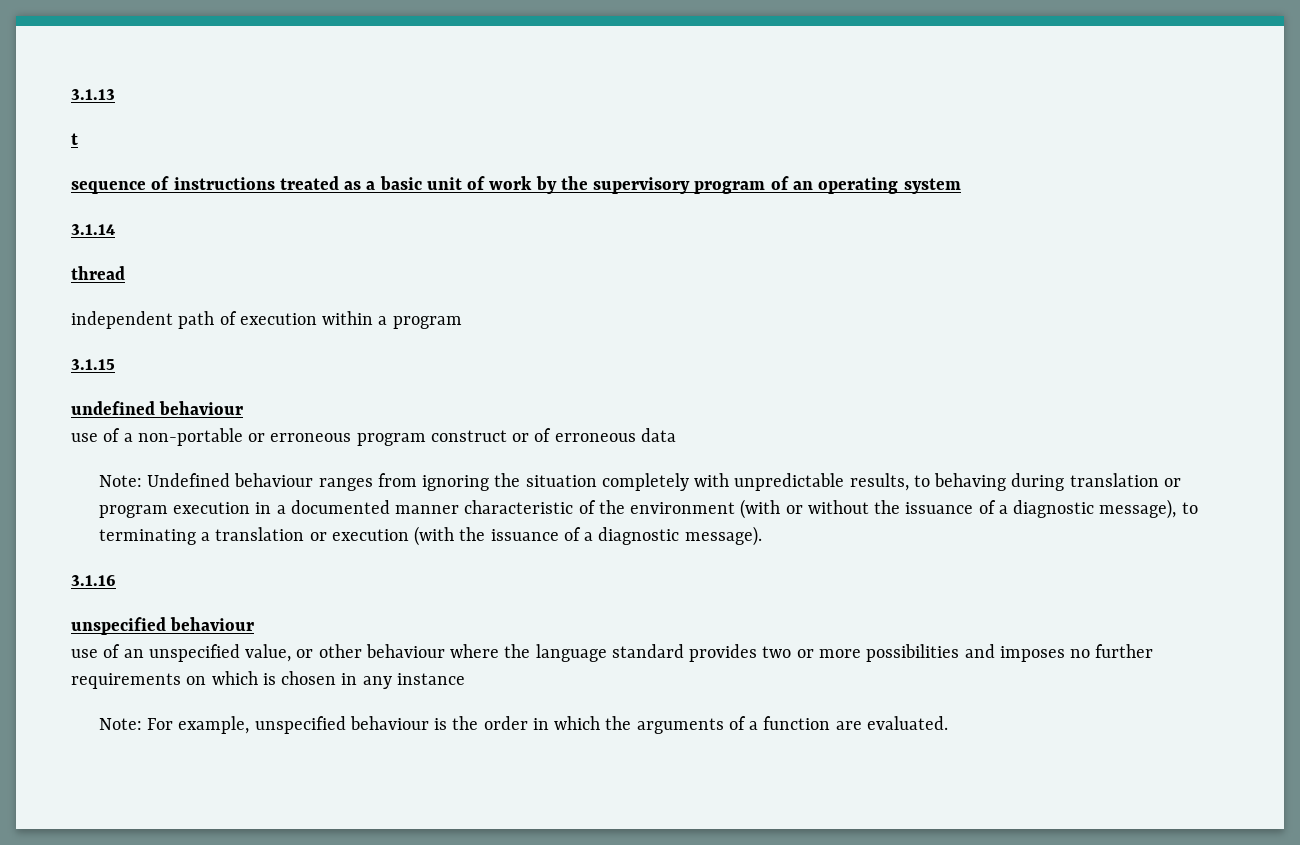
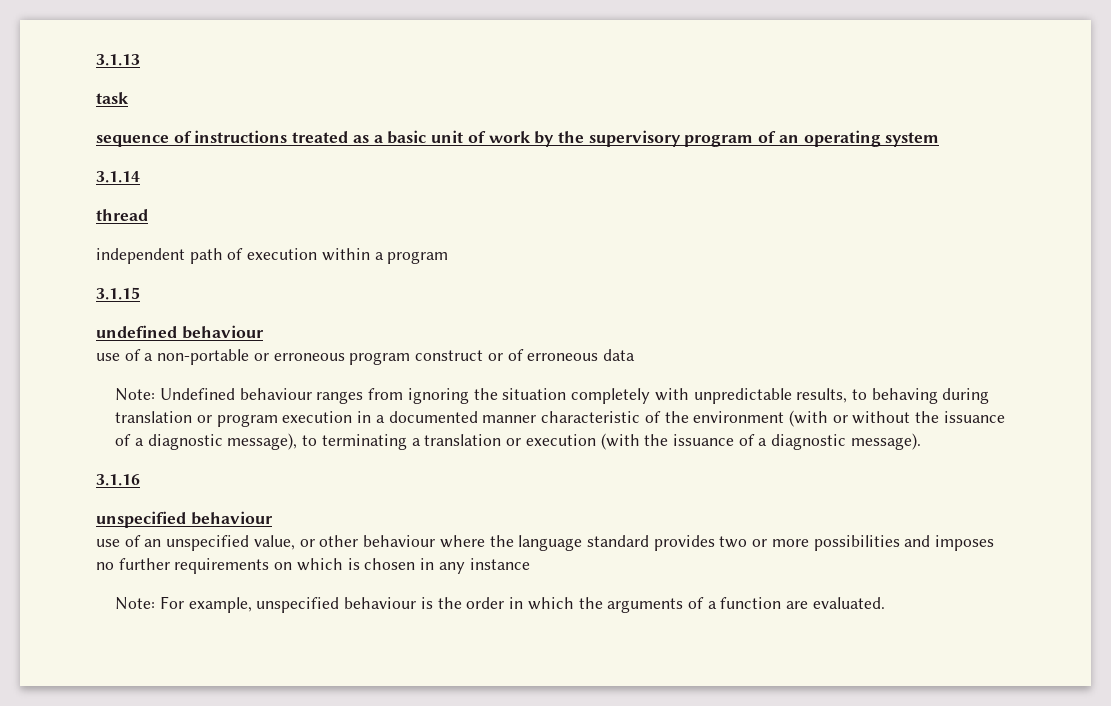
[71,133,78,145] t -> [96,92,129,104] task

